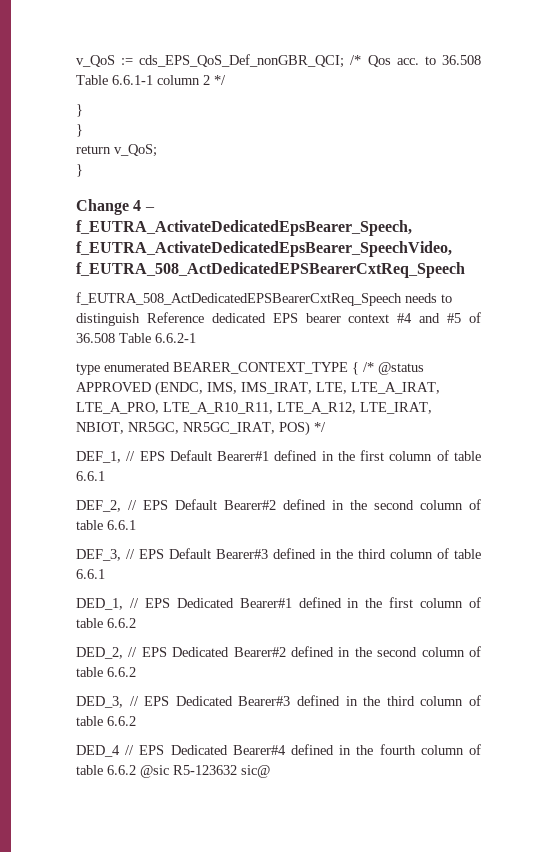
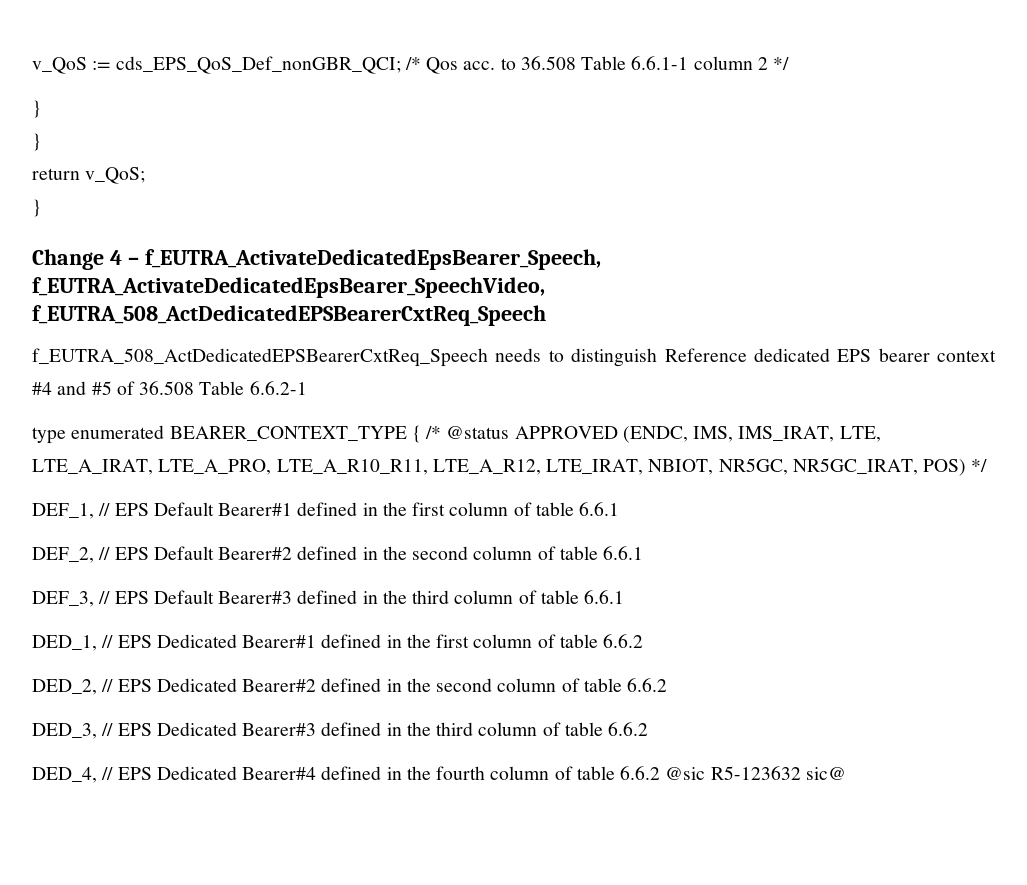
[76,745,120,757] DED_4 -> [32,767,97,783] DED_4,

